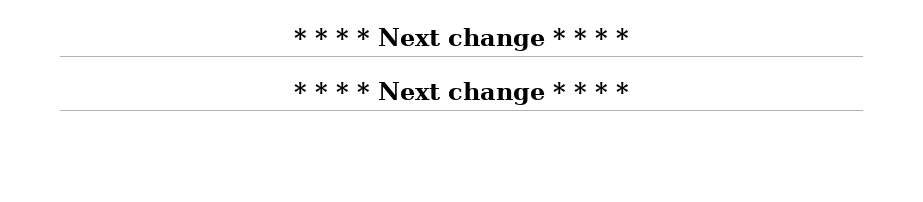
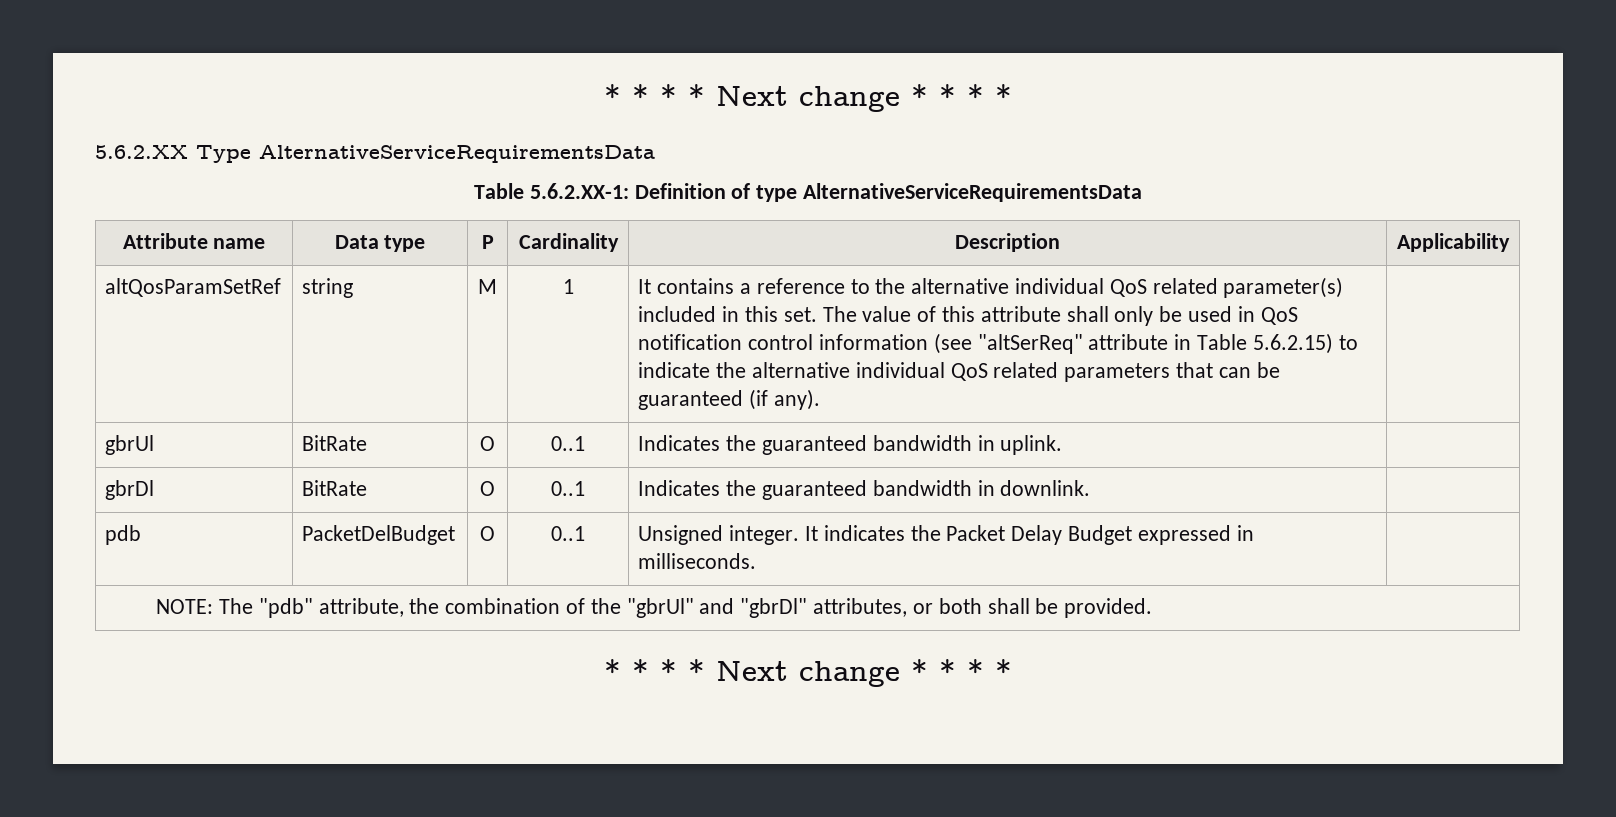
(629, 37) none -> [95,145,655,163] [473,183,1143,202] [122,233,266,249] [334,235,426,252] [481,235,494,249] [518,233,619,252] [954,233,1060,252] [1397,233,1510,252] [105,278,282,297] [302,278,354,298] [478,279,497,294] [562,279,574,294] [638,277,1344,298] [638,306,1298,326] [638,333,1358,354] [638,362,1280,382] [638,389,820,410] [105,435,155,455] [302,435,368,451] [480,436,495,451] [551,436,585,451] [638,435,1063,455] [105,480,155,500] [302,480,368,496] [480,481,495,496] [551,481,585,496] [638,480,1091,500] [105,525,142,545] [302,525,456,545] [480,526,495,541] [551,526,585,541] [638,525,1254,545] [638,553,757,569] [156,598,1153,618] // 5.6.2.XX Type AlternativeServiceRequirementsData // Table 5.6.2.XX-1: Definition of type AlternativeServiceRequirementsData // Attribute name | Data type | P | Cardinality | Description | Applicability // altQosParamSetRef | string | M | 1 | It contains a reference to the alternative individual QoS related parameter(s) included in this set. The value of this attribute shall only be used in QoS notification control information (see "altSerReq" attribute in Table 5.6.2.15) to indicate the alternative individual QoS related parameters that can be guaranteed (if any). | // gbrUl | BitRate | O | 0..1 | Indicates the guaranteed bandwidth in uplink. | // gbrDl | BitRate | O | 0..1 | Indicates the guaranteed bandwidth in downlink. | // pdb | PacketDelBudget | O | 0..1 | Unsigned integer. It indicates the Packet Delay Budget expressed in milliseconds. | // NOTE: The "pdb" attribute, the combination of the "gbrUl" and "gbrDl" attributes, or both shall be provided.

